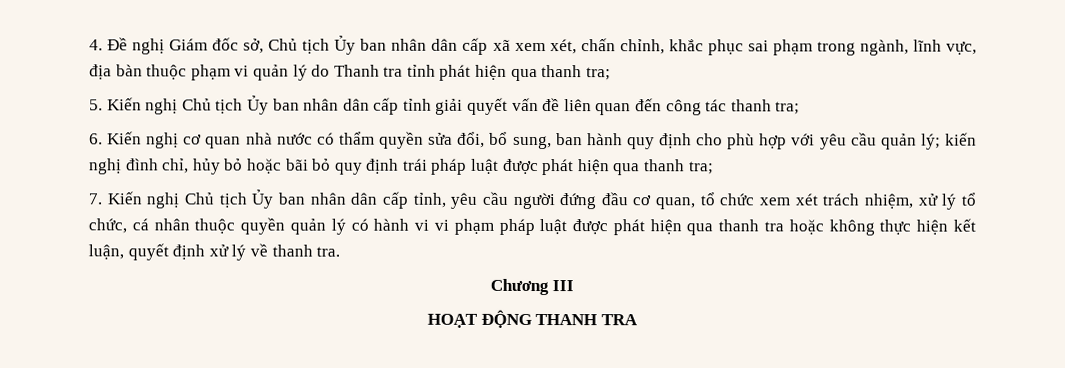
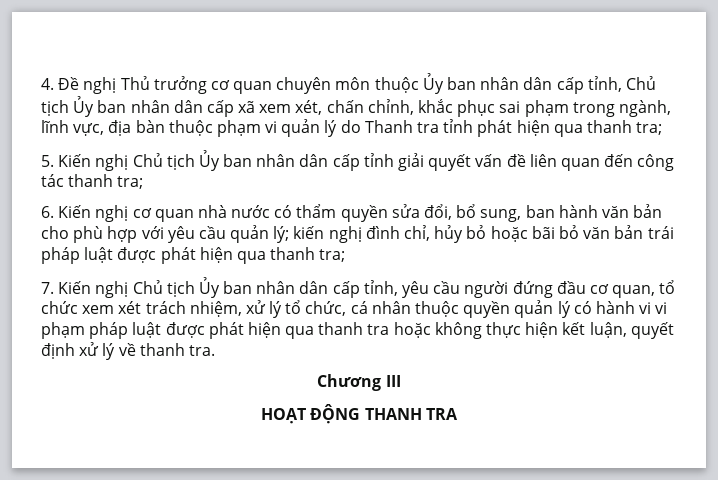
[169,37,265,54] Giám đốc sở, -> [120,73,622,94] Thủ trưởng cơ quan chuyên môn thuộc Ủy ban nhân dân cấp tỉnh,
[626,133,692,150] quy định -> [601,204,663,218] văn bản
[334,158,400,175] quy định -> [583,225,644,239] văn bản

